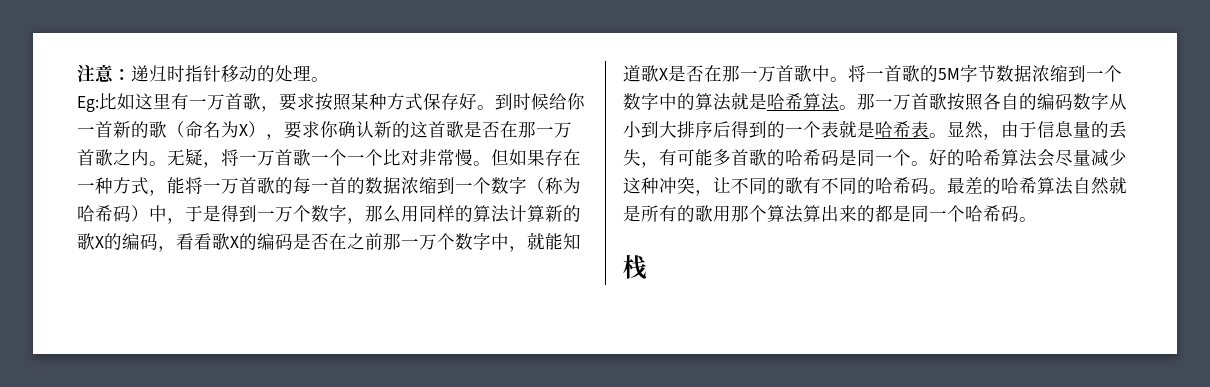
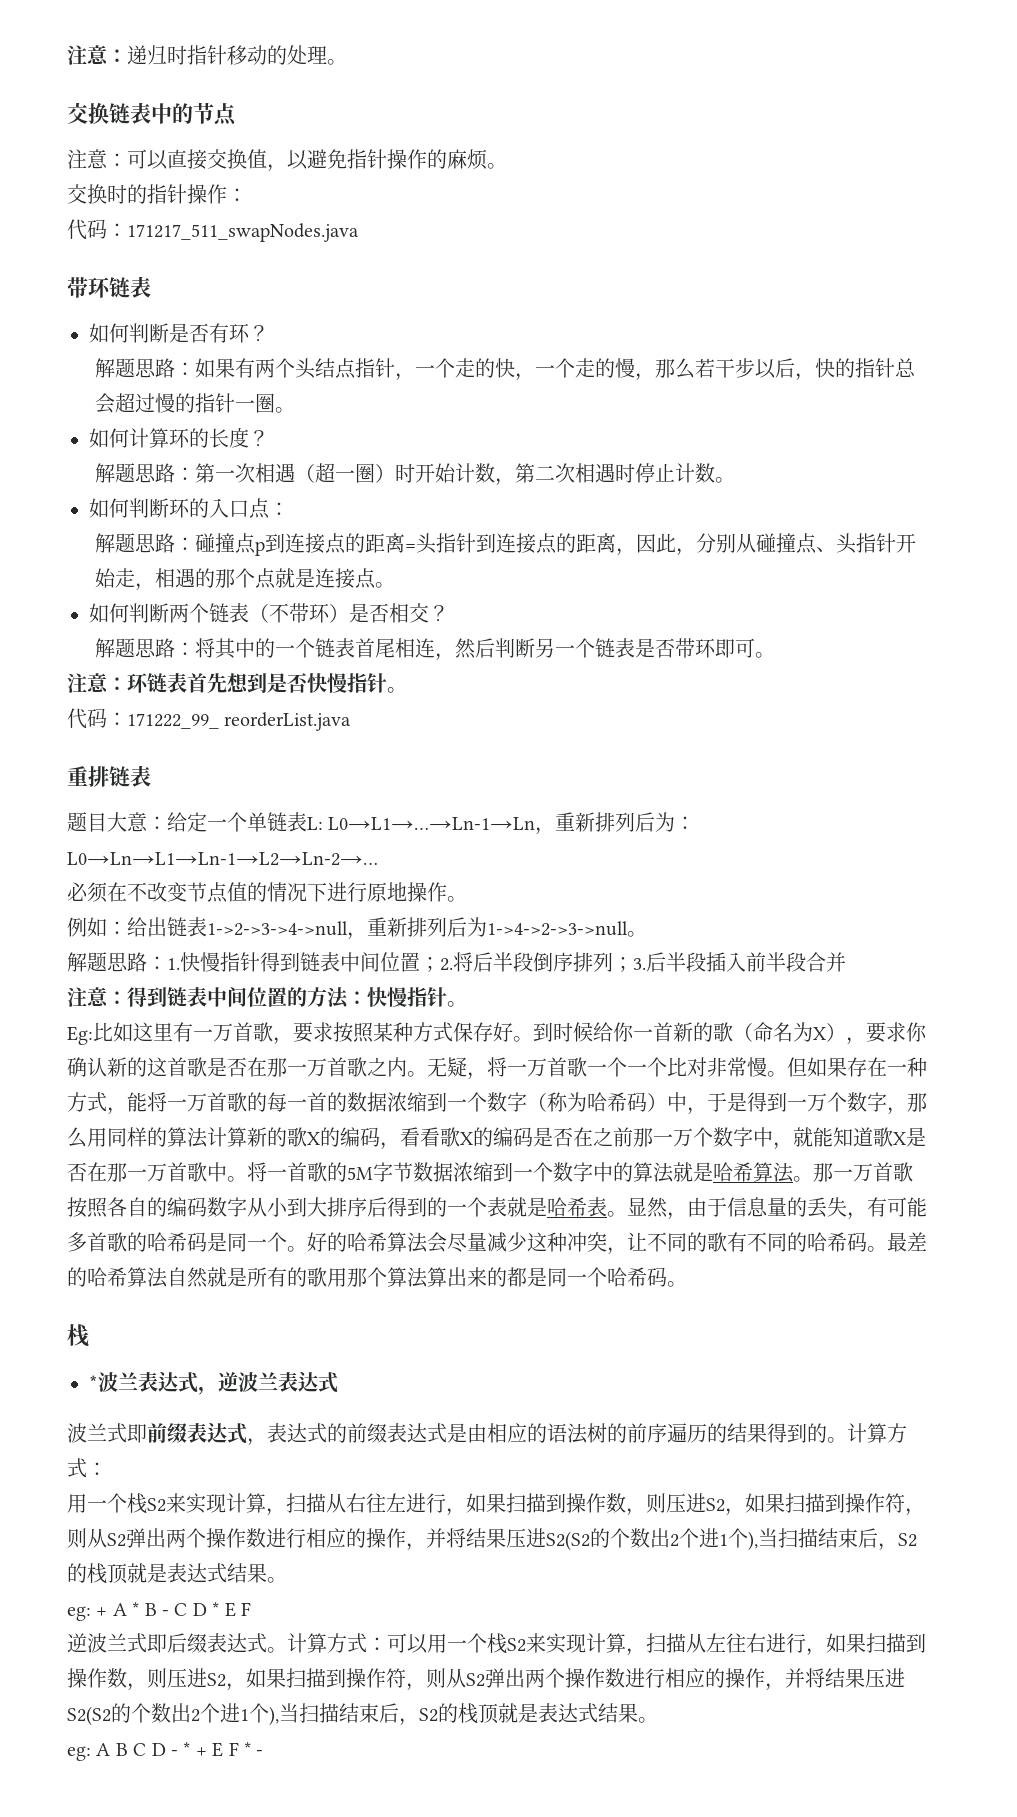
(329, 79) none -> [67,102,237,126] [67,149,507,172] [67,184,247,204] [67,219,359,242] [66,276,151,298] [89,323,269,343] [94,358,916,381] [94,393,295,414] [89,427,269,448] [94,463,735,486] [89,498,289,519] [94,533,916,556] [94,568,395,591] [89,603,449,623] [94,638,775,661] [67,673,407,693] [67,708,352,731] [67,765,151,787] [67,812,696,835] [67,852,378,866] [67,882,467,903] [67,917,647,940] [67,952,846,972] [67,987,467,1009] // 交换链表中的节点 // 注意：可以直接交换值，以避免指针操作的麻烦。 // 交换时的指针操作： // 代码：171217_511_swapNodes.java // 带环链表 // 如何判断是否有环？ // 解题思路：如果有两个头结点指针，一个走的快，一个走的慢，那么若干步以后，快的指针总会超过慢的指针一圈。 // 如何计算环的长度？ // 解题思路：第一次相遇（超一圈）时开始计数，第二次相遇时停止计数。 // 如何判断环的入口点： // 解题思路：碰撞点p到连接点的距离=头指针到连接点的距离，因此，分别从碰撞点、头指针开始走，相遇的那个点就是连接点。 // 如何判断两个链表（不带环）是否相交？ // 解题思路：将其中的一个链表首尾相连，然后判断另一个链表是否带环即可。 // 注意：环链表首先想到是否快慢指针。 // 代码：171222_99_ reorderList.java // 重排链表 // 题目大意：给定一个单链表L: L0→L1→…→Ln-1→Ln，重新排列后为：L0→Ln→L1→Ln-1→L2→Ln-2→… // 必须在不改变节点值的情况下进行原地操作。 // 例如：给出链表1->2->3->4->null，重新排列后为1->4->2->3->null。 // 解题思路：1.快慢指针得到链表中间位置；2.将后半段倒序排列；3.后半段插入前半段合并 // 注意：得到链表中间位置的方法：快慢指针。
(647, 267) none -> [89,1372,338,1395] [67,1423,907,1446] [67,1458,107,1478] [67,1493,925,1516] [67,1528,917,1551] [67,1563,287,1584] [67,1602,252,1621] [67,1633,926,1656] [67,1668,905,1691] [67,1703,658,1726] [67,1742,264,1761] // *波兰表达式，逆波兰表达式 // 波兰式即前缀表达式，表达式的前缀表达式是由相应的语法树的前序遍历的结果得到的。计算方式： // 用一个栈S2来实现计算，扫描从右往左进行，如果扫描到操作数，则压进S2，如果扫描到操作符，则从S2弹出两个操作数进行相应的操作，并将结果压进S2(S2的个数出2个进1个),当扫描结束后，S2的栈顶就是表达式结果。 // eg: + A * B - C D * E F // 逆波兰式即后缀表达式。计算方式：可以用一个栈S2来实现计算，扫描从左往右进行，如果扫描到操作数，则压进S2，如果扫描到操作符，则从S2弹出两个操作数进行相应的操作，并将结果压进S2(S2的个数出2个进1个),当扫描结束后，S2的栈顶就是表达式结果。 // eg: A B C D - * + E F * -

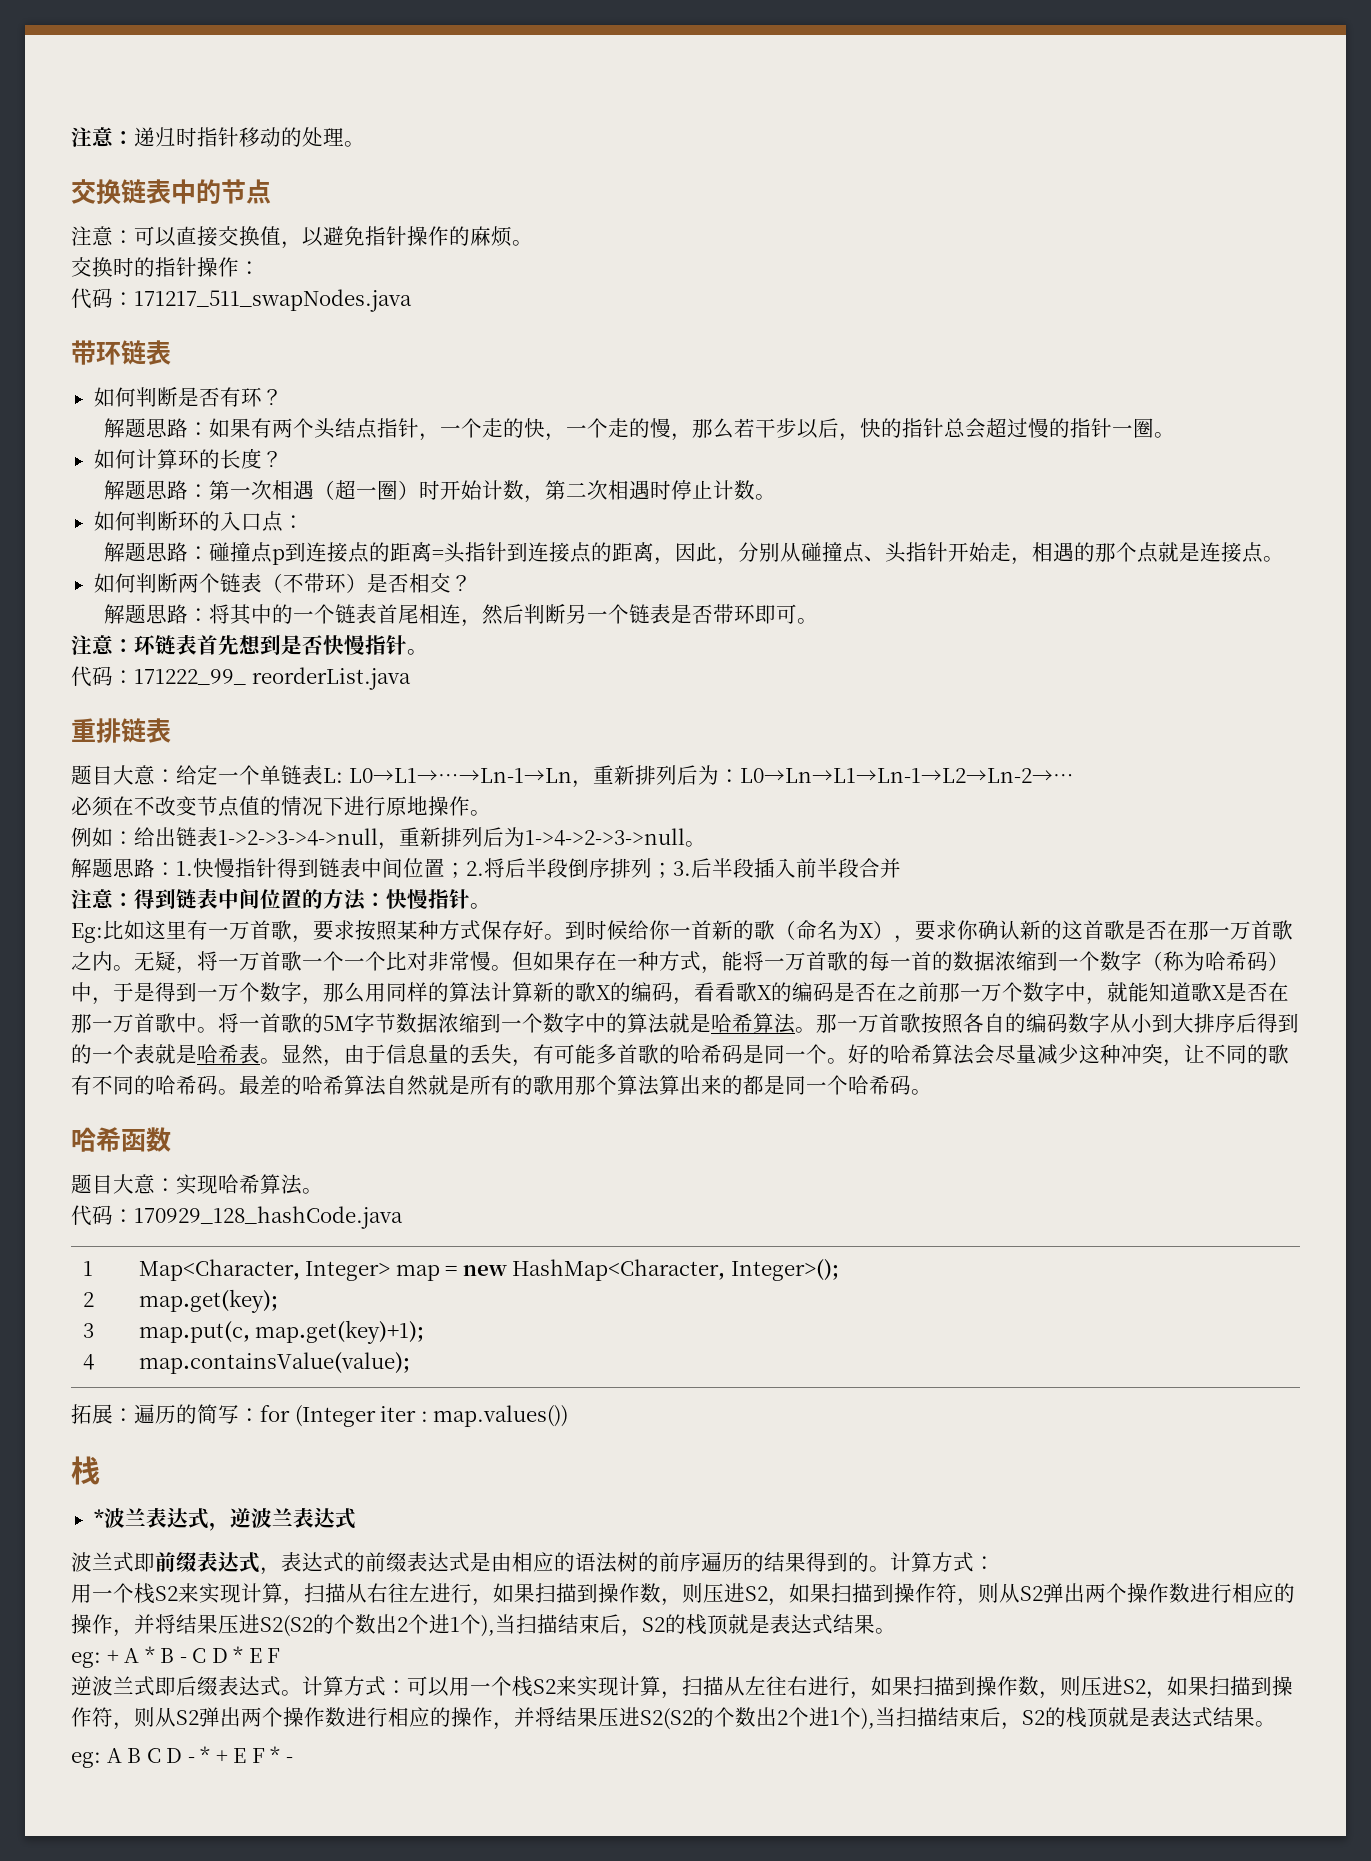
(687, 1284) none -> [71,1127,171,1152] [71,1174,323,1195] [71,1205,403,1229] [82,1261,93,1276] [82,1292,94,1307] [82,1323,94,1338] [82,1354,94,1370] [138,1259,839,1281] [138,1289,278,1313] [138,1320,425,1344] [138,1352,410,1374] [71,1404,569,1427] // 哈希函数 // 题目大意：实现哈希算法。 // 代码：170929_128_hashCode.java // 1 // 2 // 3 // 4 | Map<Character, Integer> map = new HashMap<Character, Integer>(); // map.get(key); // map.put(c, map.get(key)+1); // map.containsValue(value); // 拓展：遍历的简写：for (Integer iter : map.values())

